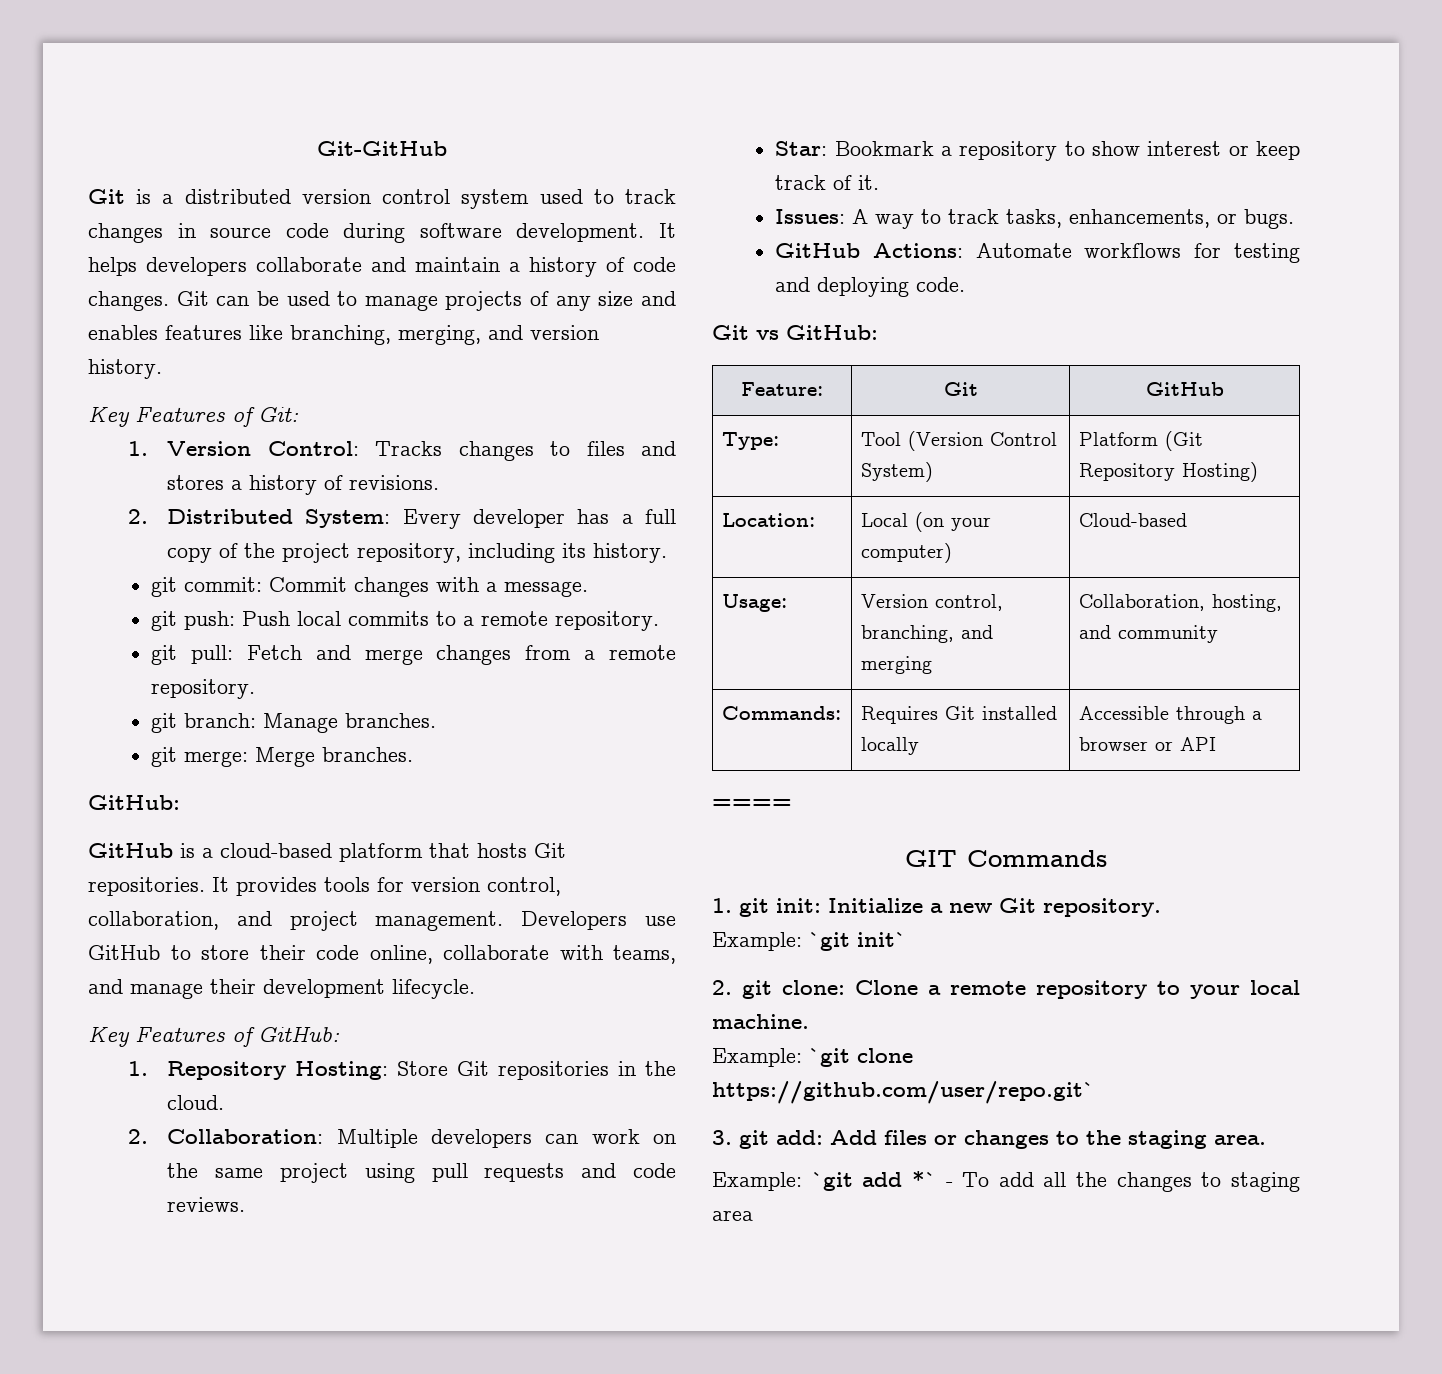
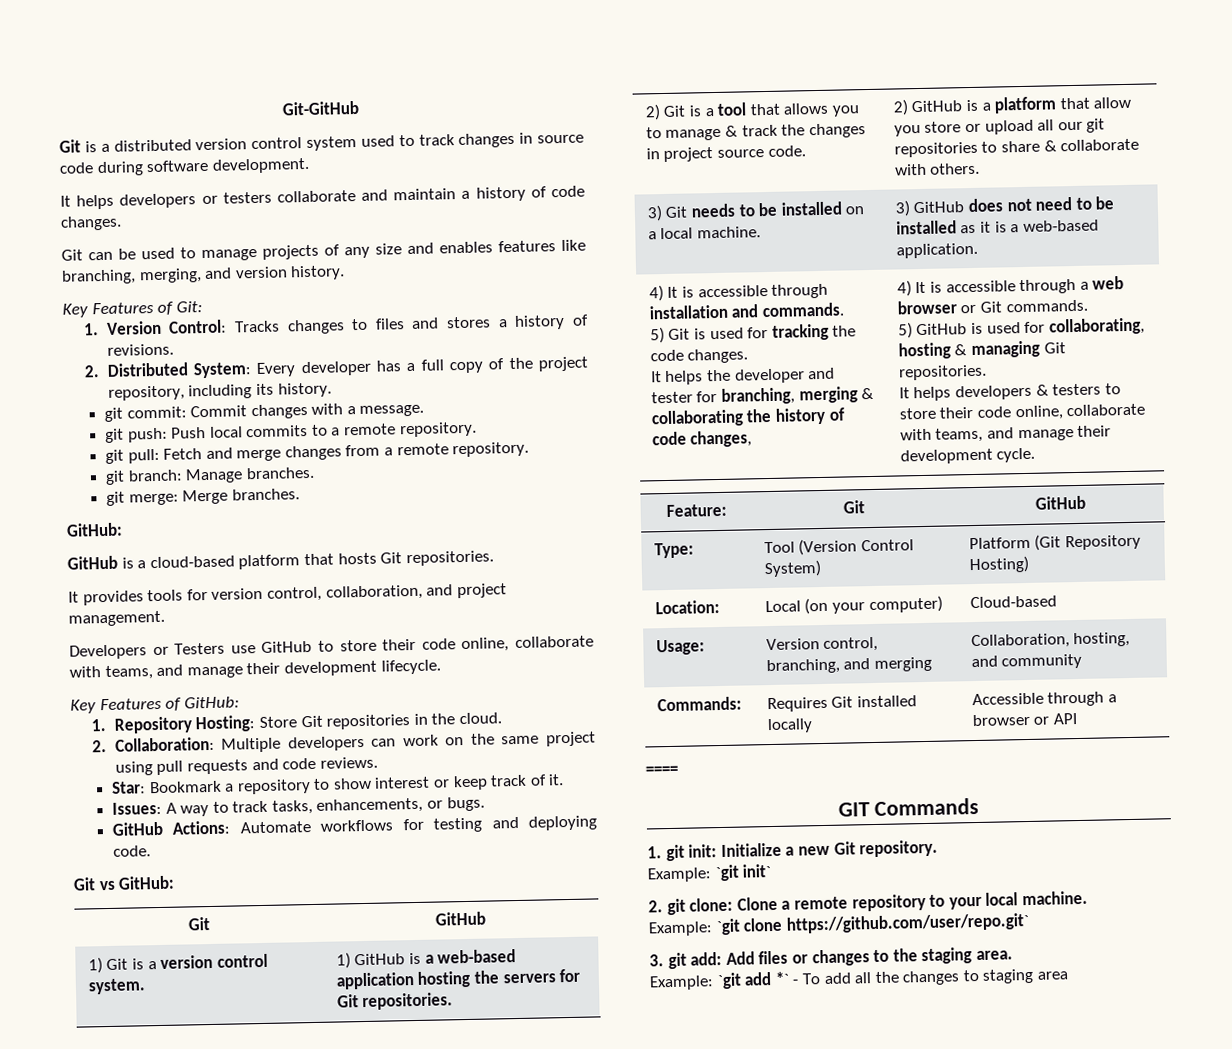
[659,223,676,238] [88,257,247,276] It helps developers -> [60,191,272,210] // It helps developers or testers
(169, 301) none -> (122, 223) //
(205, 886) none -> (494, 558) //
[521,911,628,930] Developers -> [69,642,226,660] // Developers or Testers
(878, 332) none -> [188,917,210,931] [435,911,487,926] [87,953,268,974] [87,978,146,995] [335,949,517,969] [335,968,581,990] [336,992,454,1011] [644,102,860,121] [645,123,866,141] [645,145,806,162] [892,96,1132,116] [893,118,1106,137] [893,138,1140,158] [894,162,981,176] [646,201,865,222] [647,226,761,240] [894,196,1115,217] [895,219,1099,235] [895,242,978,259] [648,283,829,302] [648,302,844,320] [649,323,857,344] [649,348,749,364] [650,367,836,386] [650,386,875,405] [650,407,846,428] [651,430,753,448] [896,276,1125,297] [896,299,1088,315] [897,317,1145,339] [897,340,1066,360] [897,364,987,381] [898,383,1121,402] [898,403,1146,421] [899,425,1112,443] [899,447,1036,465] // Git | GitHub // 1) Git is a version control system. | 1) GitHub is a web-based application hosting the servers for Git repositories. // 2) Git is a tool that allows you to manage & track the changes in project source code. | 2) GitHub is a platform that allow you store or upload all our git repositories to share & collaborate with others. // 3) Git needs to be installed on a local machine. | 3) GitHub does not need to be installed as it is a web-based application. // 4) It is accessible through installation and commands. // 5) Git is used for tracking the code changes. // It helps the developer and tester for branching, merging & collaborating the history of code changes, | 4) It is accessible through a web browser or Git commands. // 5) GitHub is used for collaborating, hosting & managing Git repositories. // It helps developers & testers to store their code online, collaborate with teams, and manage their development cycle.

